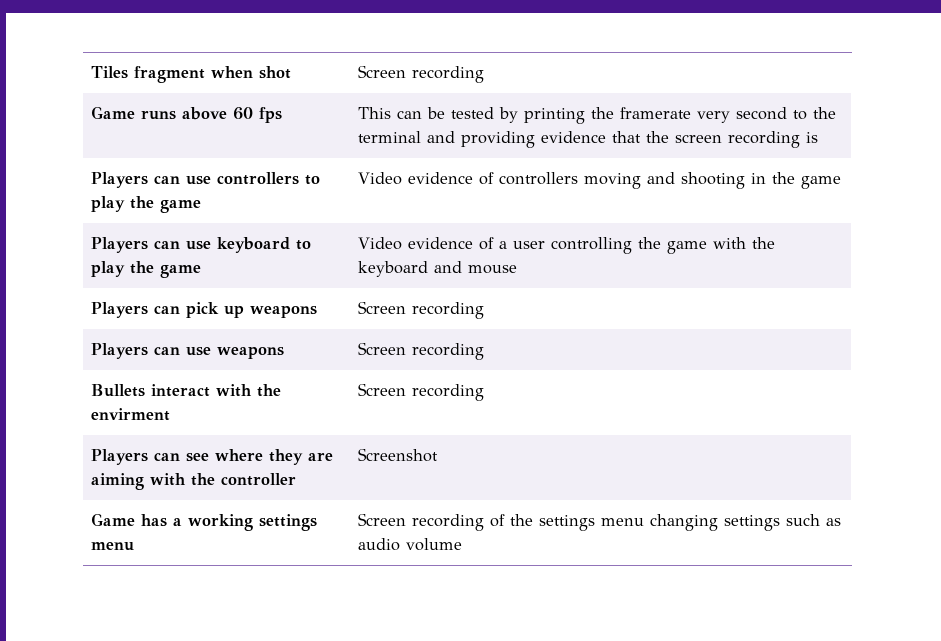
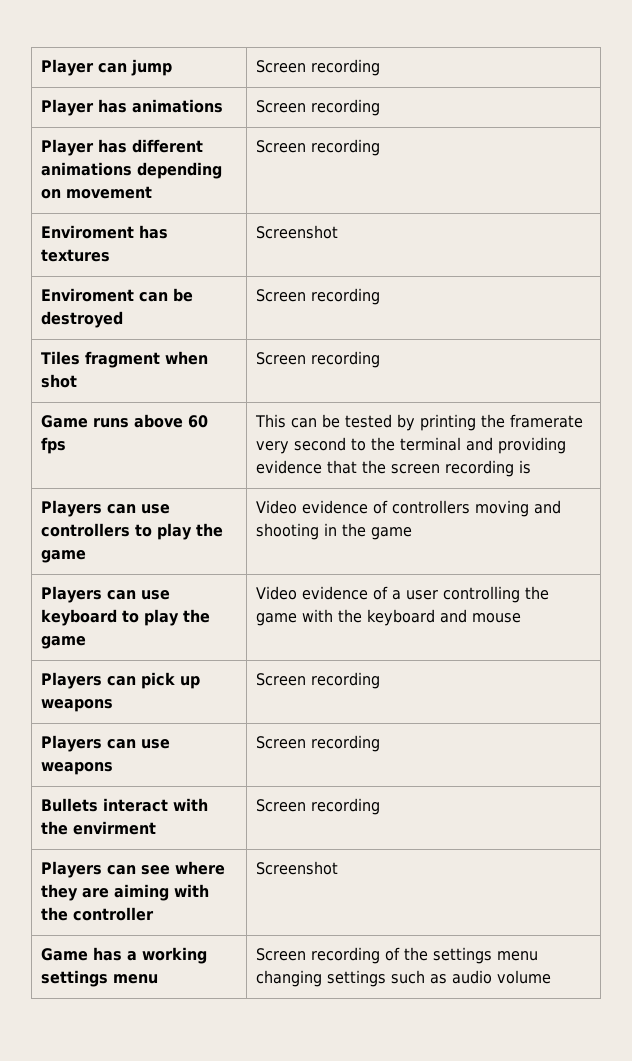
(91, 72) none -> [40,59,172,76] [255,59,380,76] [40,99,223,116] [255,99,380,116] [40,139,203,156] [40,162,222,179] [40,186,152,199] [255,139,380,156] [40,225,168,239] [40,249,110,262] [255,225,338,239] [40,288,193,302] [40,311,123,328] [255,288,380,305] Player can jump | Screen recording // Player has animations | Screen recording // Player has different animations depending on movement | Screen recording // Enviroment has textures | Screenshot // Enviroment can be destroyed | Screen recording //

